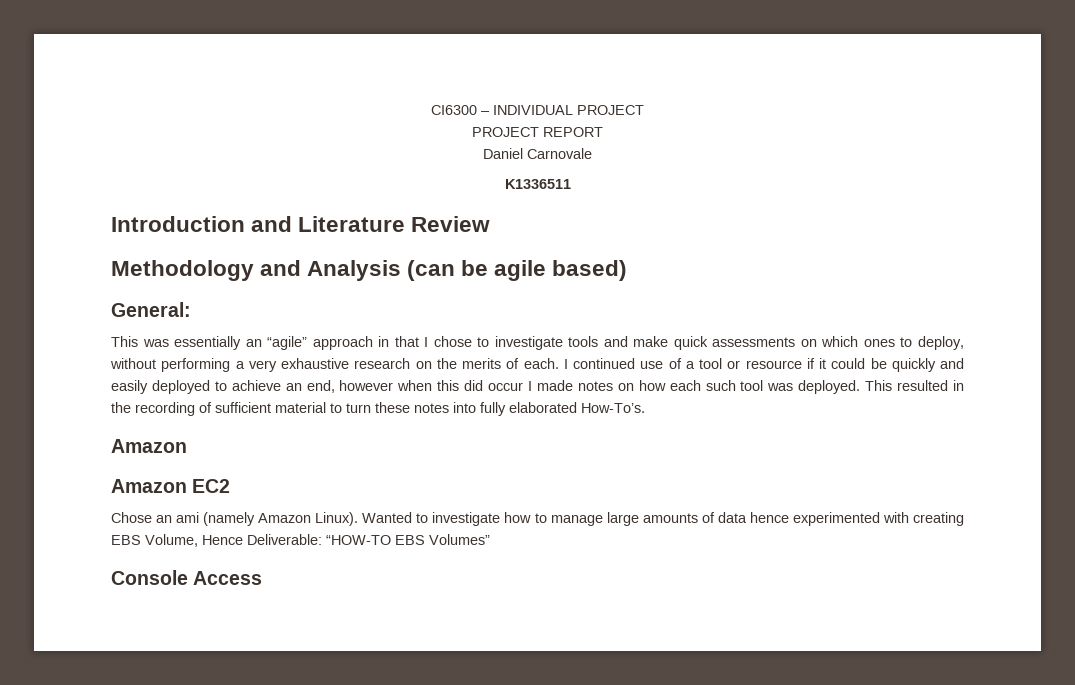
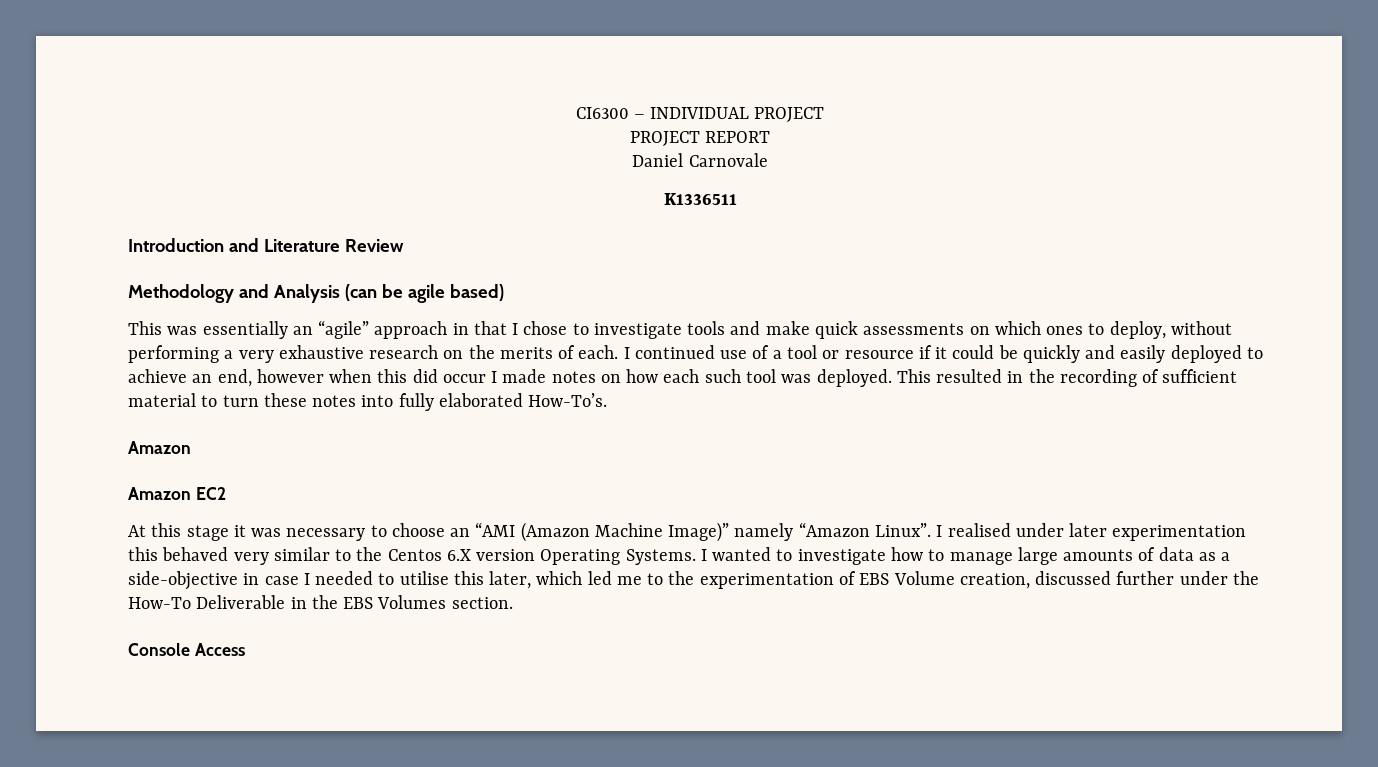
[111,302,191,317] // General: -> (504, 292) none
[111,512,413,526] Chose an ami (namely Amazon Linux). Wanted -> [128,522,1247,542] [128,547,772,565] At this stage it was necessary to choose an “AMI (Amazon Machine Image)” namely “Amazon Linux”. I realised under later experimentation this behaved very similar to the Centos 6.X version Operating Systems. I wanted
[749,512,965,526] [111,534,490,547] hence experimented with creating EBS Volume, Hence Deliverable: “HOW-TO EBS Volumes” -> [1198,552,1231,561] [128,571,1259,590] [128,595,513,609] as a side-objective in case I needed to utilise this later, which led me to the experimentation of EBS Volume creation, discussed further under the How-To Deliverable in the EBS Volumes section.

